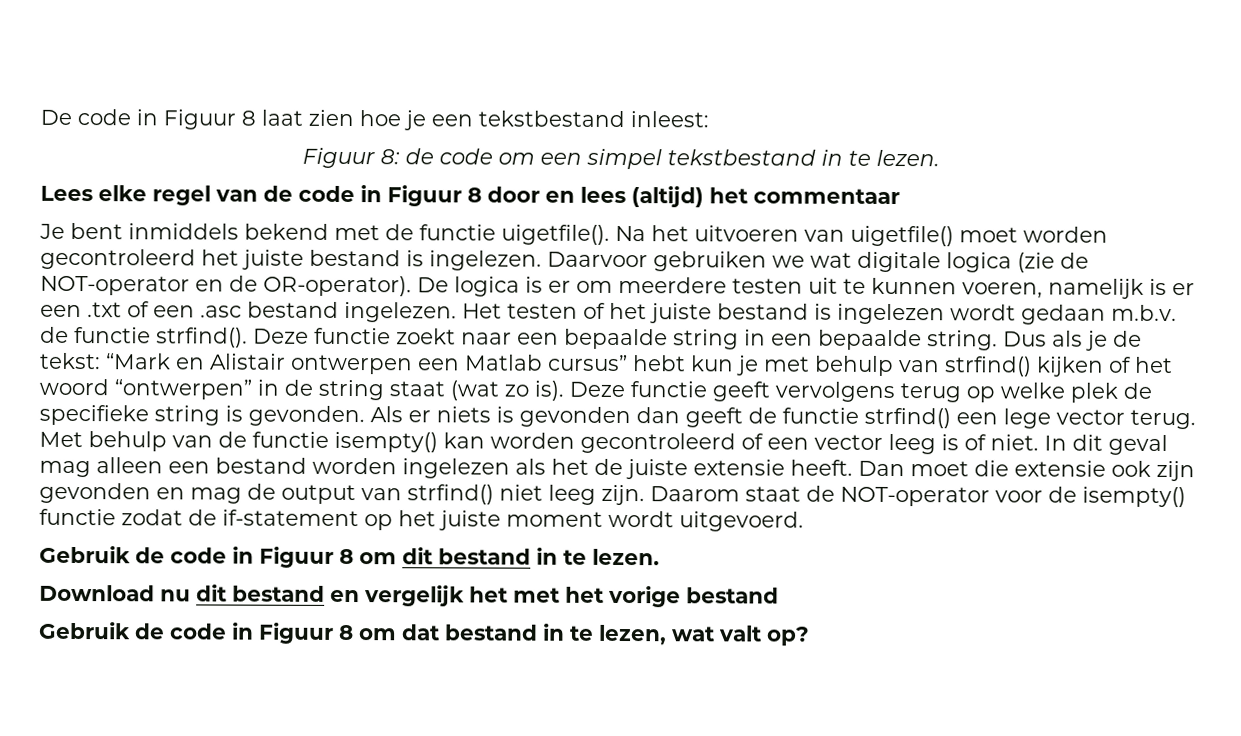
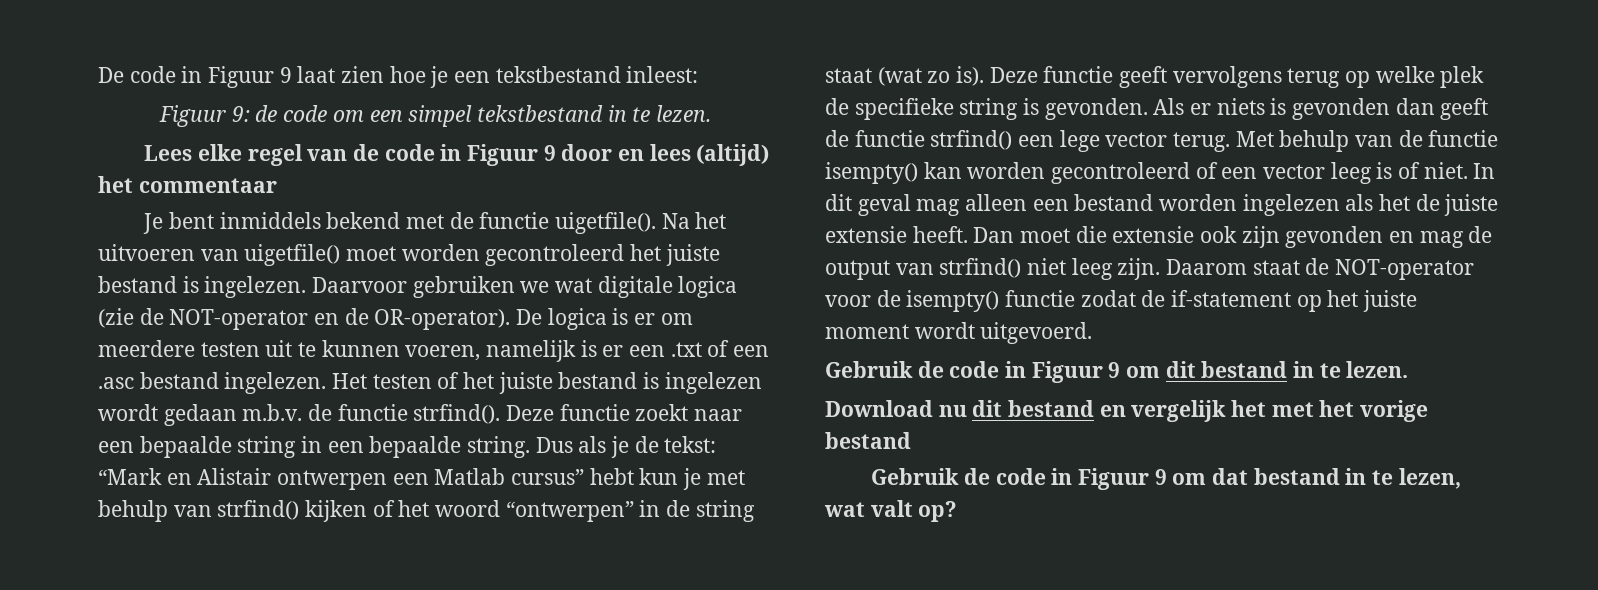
[241,110,256,126] 8 -> [279,67,292,83] 9
[380,149,400,165] 8: -> [231,106,250,122] 9:
[467,187,482,203] 8 -> [543,145,556,161] 9
[339,548,354,565] 8 -> [1108,362,1121,378] 9
[339,624,354,641] 8 -> [1154,469,1167,485] 9

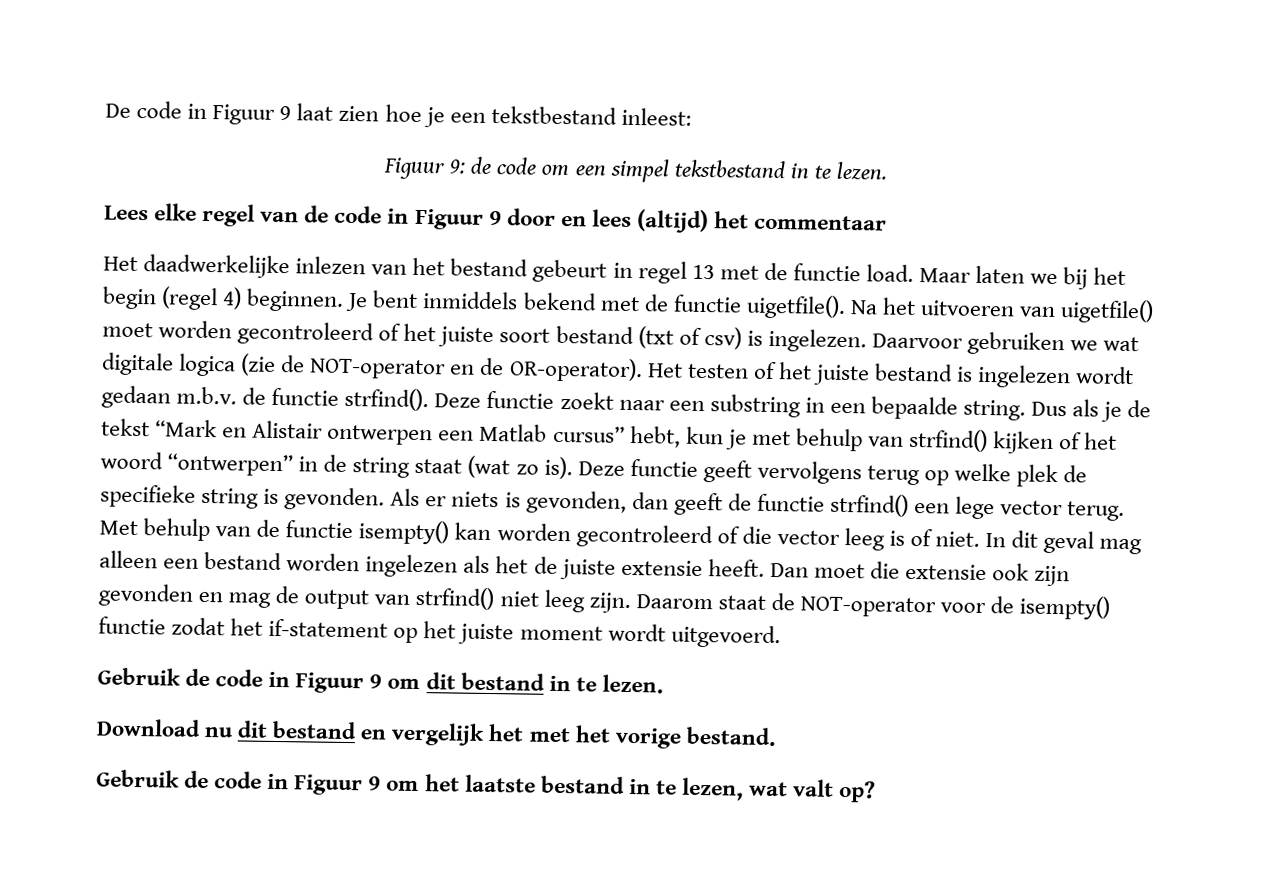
(277, 185) none -> [103,254,1127,290] [102,286,345,312] Het daadwerkelijke inlezen van het bestand gebeurt in regel 13 met de functie load. Maar laten we bij het begin (regel 4) beginnen.
[630,244,720,266] [98,276,177,293] het juiste bestand -> [378,323,742,350] of het juiste soort bestand (txt of csv)
[516,308,693,330] [98,340,770,362] [98,372,327,394] De logica is er om meerdere testen uit te kunnen voeren, namelijk is er een .txt of een .asc bestand ingelezen. -> (643, 370) none
[139,436,297,458] bepaalde string -> [709,394,801,418] substring
[664,436,717,453] tekst: -> [101,418,150,437] tekst
[589,468,634,485] hebt -> [629,425,681,448] hebt,
[1292,98,1391,120] gevonden -> [525,490,627,514] gevonden,
[1221,167,1258,179] een -> [741,526,772,544] die
[1141,290,1166,307] de -> [230,618,264,636] het
[825,432,911,449] [871,468,1248,490] bestand // Gebruik de code in Figuur 9 om dat -> [685,726,777,747] [96,769,536,796] bestand. // Gebruik de code in Figuur 9 om het laatste

